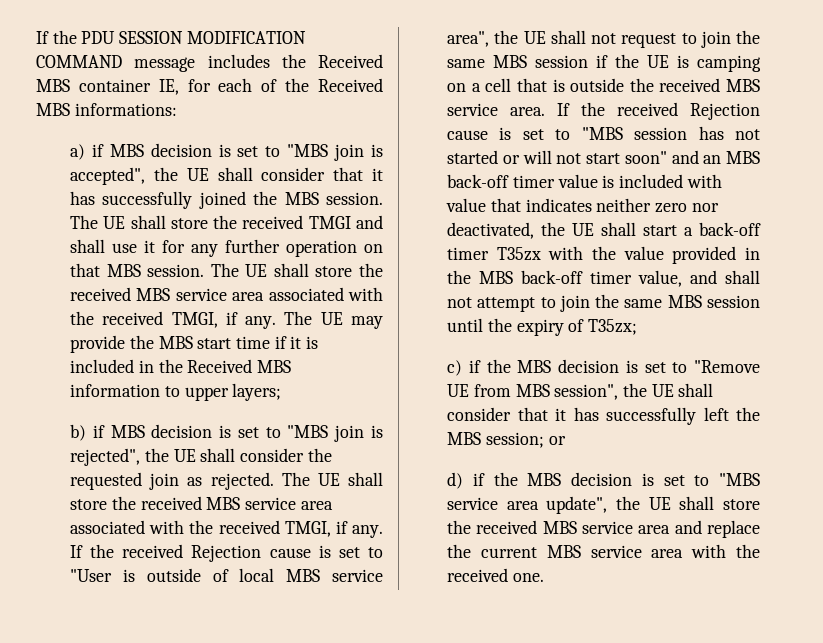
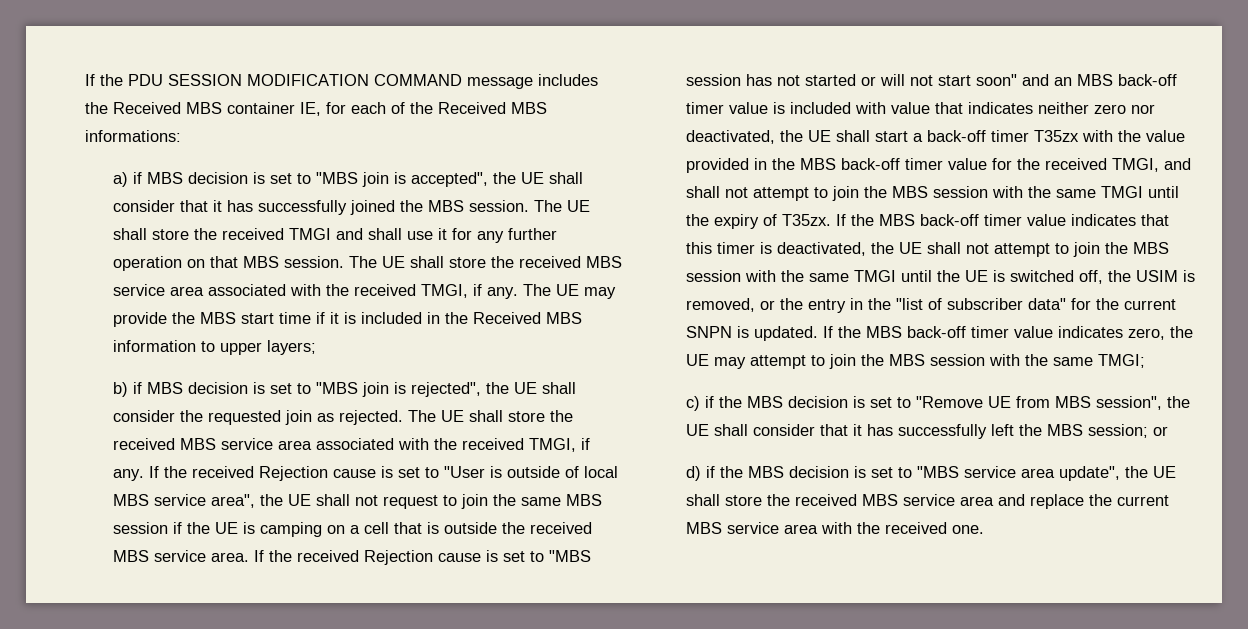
[638,270,683,287] value, -> [947,158,1159,172] value for the received TMGI,
[624,295,760,308] [447,318,637,336] same MBS session until the expiry of T35zx; -> [891,186,1179,198] [685,214,1169,229] [685,242,1169,257] [685,270,1195,284] [685,298,1176,313] [685,326,1193,341] [685,354,1145,369] MBS session with the same TMGI until the expiry of T35zx. If the MBS back-off timer value indicates that this timer is deactivated, the UE shall not attempt to join the MBS session with the same TMGI until the UE is switched off, the USIM is removed, or the entry in the "list of subscriber data" for the current SNPN is updated. If the MBS back-off timer value indicates zero, the UE may attempt to join the MBS session with the same TMGI;

